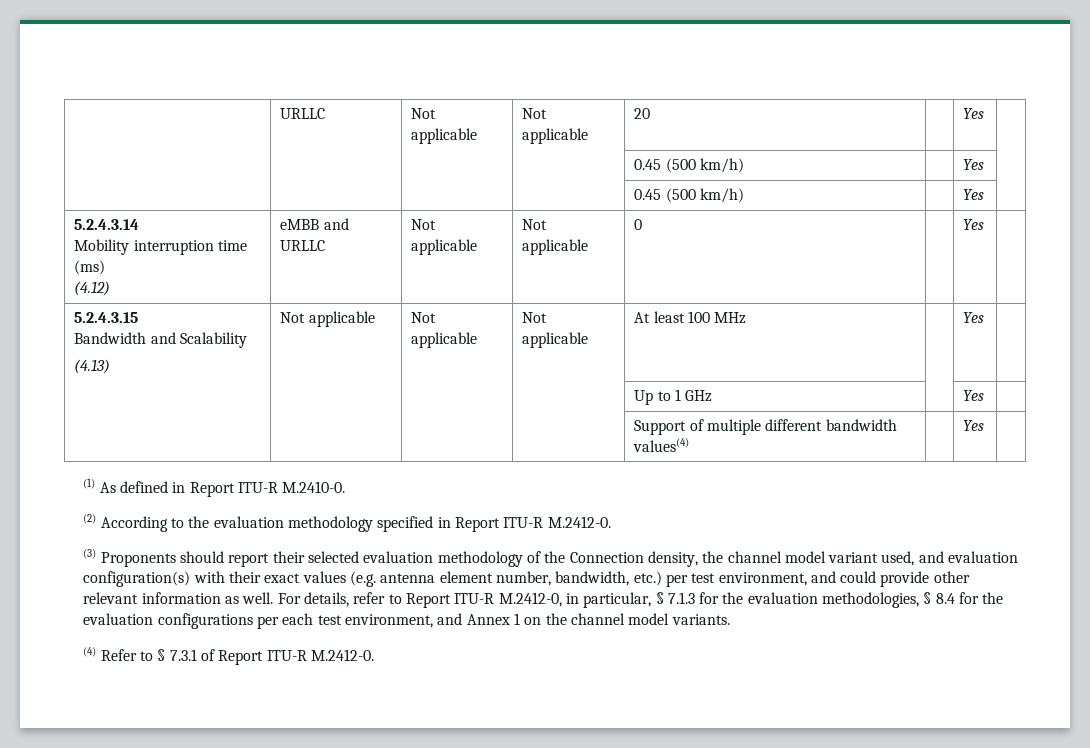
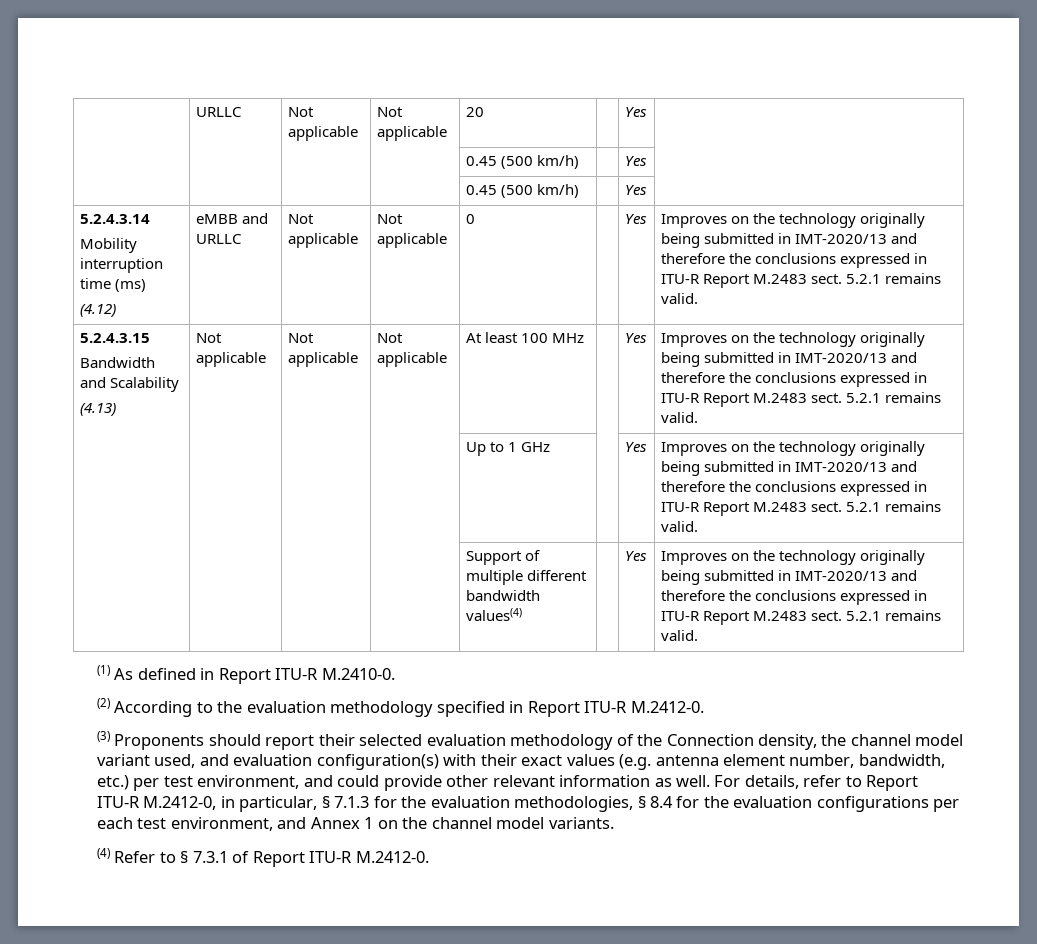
(985, 224) none -> [661,213,926,228] [661,233,918,248] [661,253,928,268] [661,273,942,288] [661,293,699,304] Improves on the technology originally being submitted in IMT-2020/13 and therefore the conclusions expressed in ITU-R Report M.2483 sect. 5.2.1 remains valid.
(985, 317) none -> [661,332,926,347] [661,352,918,367] [661,372,928,387] [661,392,942,407] [661,412,699,423] Improves on the technology originally being submitted in IMT-2020/13 and therefore the conclusions expressed in ITU-R Report M.2483 sect. 5.2.1 remains valid.
(985, 395) none -> [661,441,926,456] [661,461,918,476] [661,481,928,496] [661,501,942,516] [661,521,699,532] Improves on the technology originally being submitted in IMT-2020/13 and therefore the conclusions expressed in ITU-R Report M.2483 sect. 5.2.1 remains valid.
(985, 425) none -> [661,550,926,565] [661,570,918,585] [661,590,928,605] [661,610,942,625] [661,630,699,641] Improves on the technology originally being submitted in IMT-2020/13 and therefore the conclusions expressed in ITU-R Report M.2483 sect. 5.2.1 remains valid.

